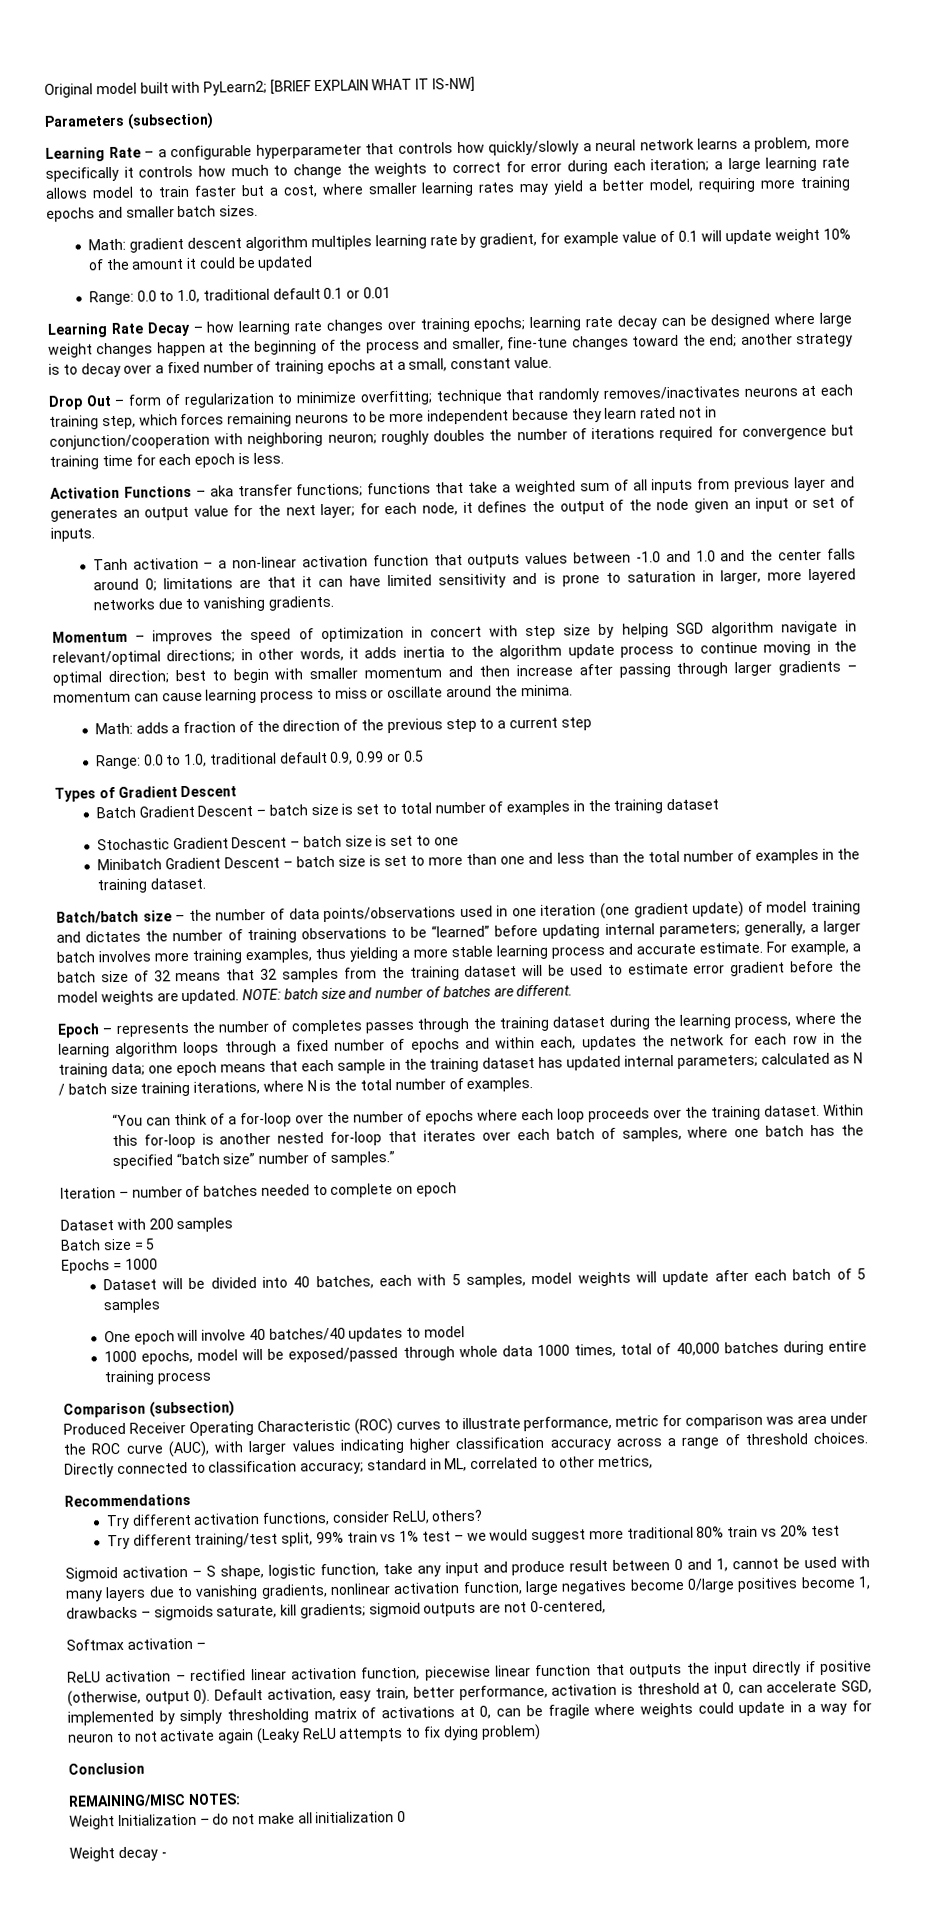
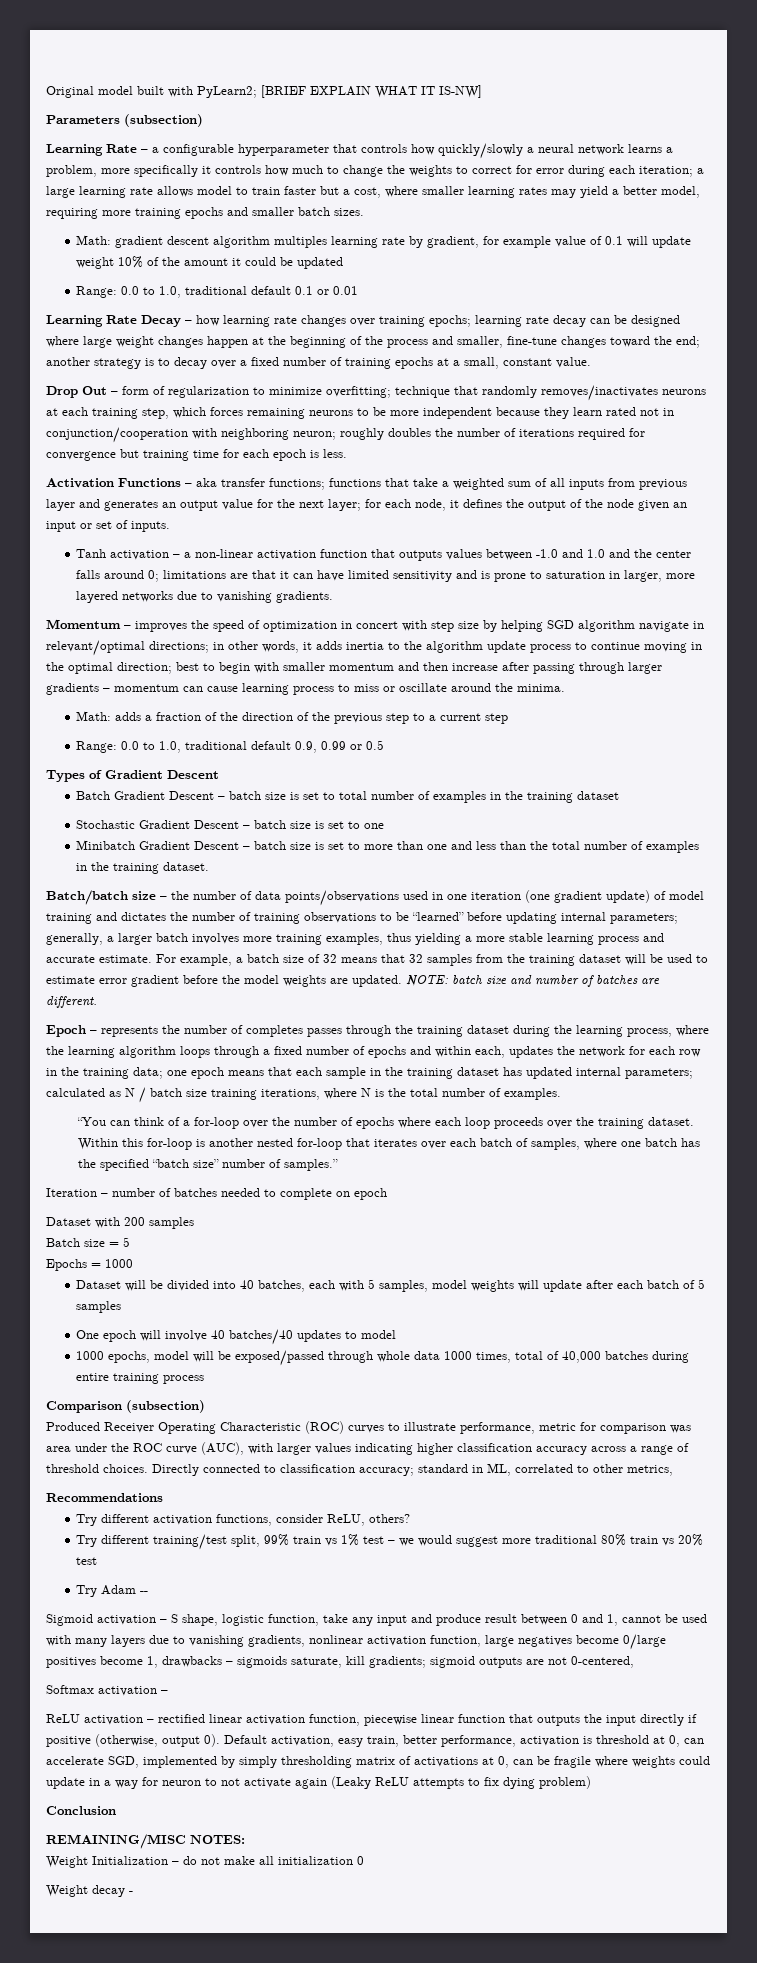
(840, 1531) none -> [76,1585,149,1597] // Try Adam --

